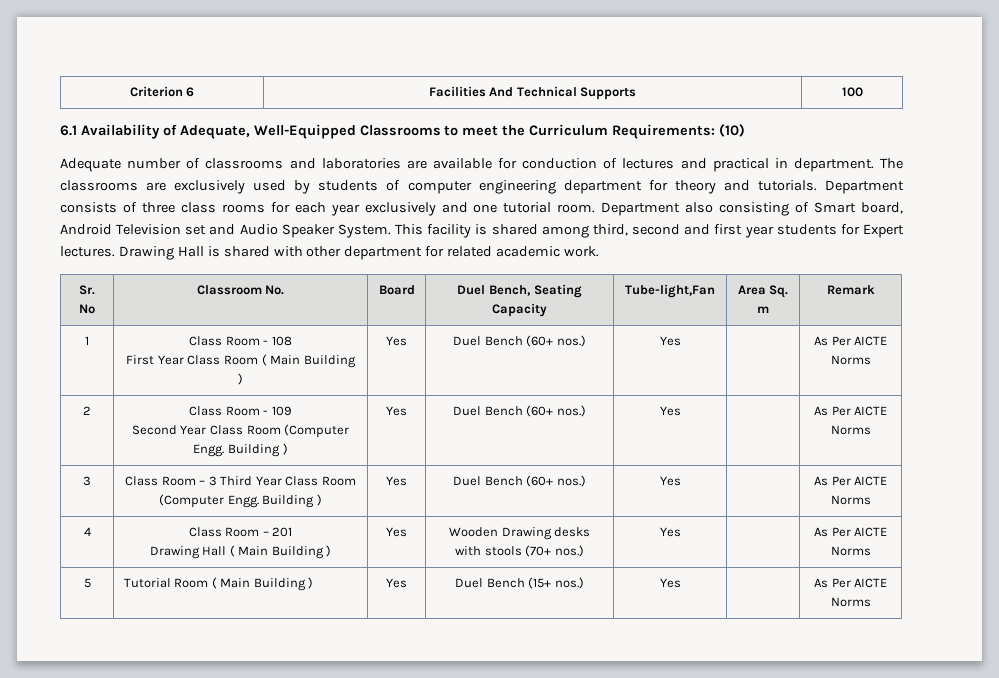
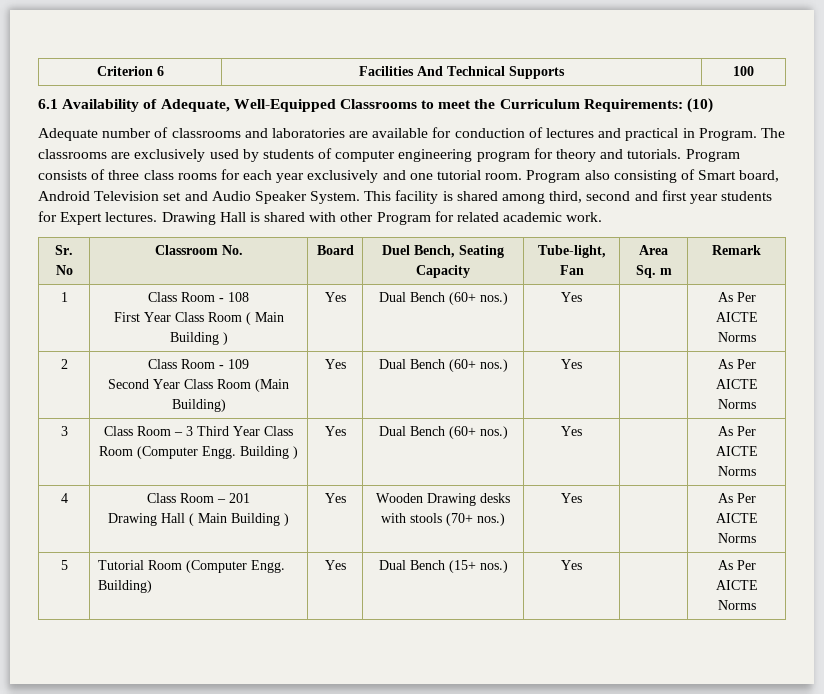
[793,158,874,172] department. -> [698,128,757,141] Program.
[563,180,642,194] department -> [476,151,530,162] program
[824,180,904,194] Department -> [685,149,740,162] Program
[601,202,681,216] Department -> [526,170,581,183] Program
[344,246,423,260] department -> [376,212,431,225] Program
[625,284,715,298] Tube-light,Fan -> [537,245,606,258] [559,265,584,275] Tube-light, Fan
[453,336,482,346] Duel -> [378,292,406,302] Dual
[284,424,350,438] [193,443,288,457] [386,406,407,416] [453,406,482,416] (Computer Engg. Building ) | Yes | Duel -> [255,379,289,392] [171,399,226,412] [324,359,346,369] [378,359,406,369] (Main Building) | Yes | Dual
[453,476,482,486] Duel -> [378,426,406,436] Dual
[211,577,314,591] [386,578,407,588] [455,578,484,588] ( Main Building ) | Yes | Duel -> [185,560,285,573] [97,580,152,593] [324,560,346,570] [378,560,406,570] (Computer Engg. Building) | Yes | Dual

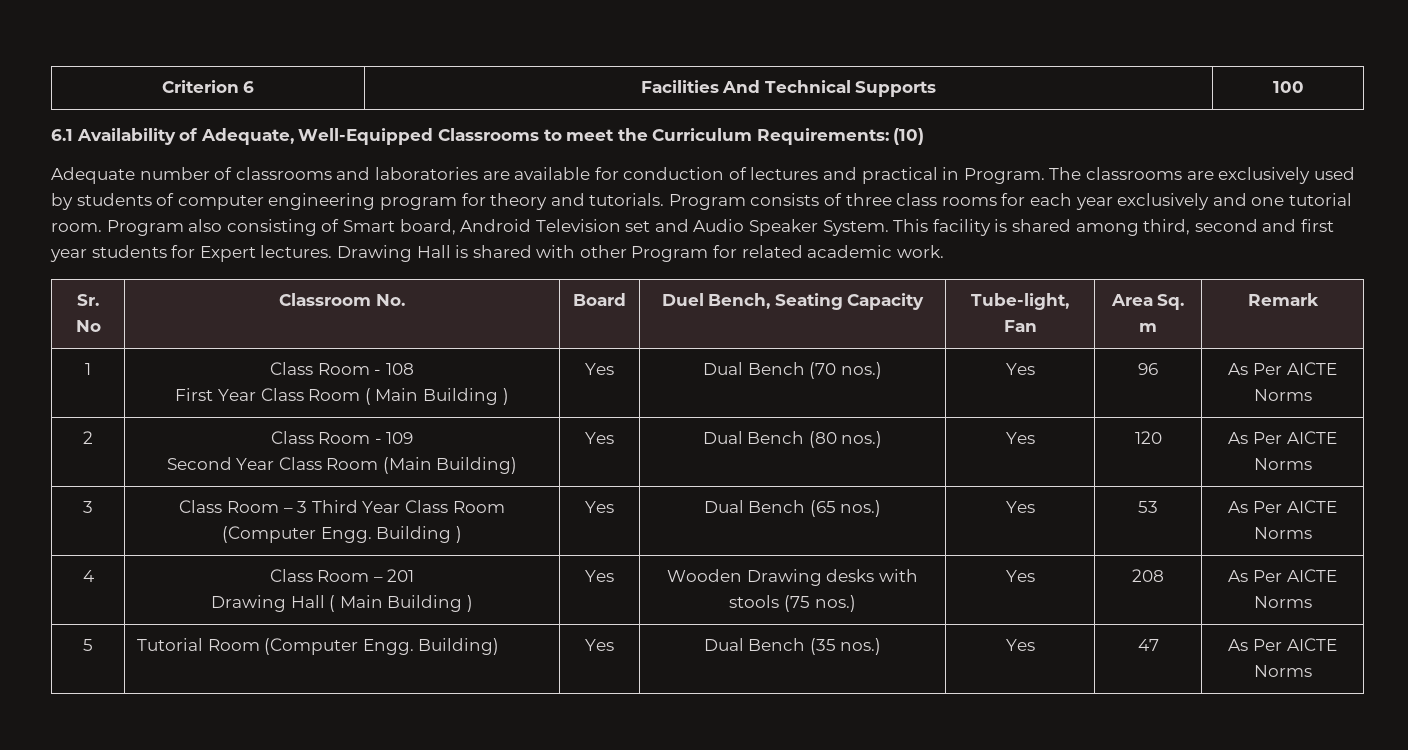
[448,292,508,305] [561,292,582,302] (60+ nos.) | Yes | -> [809,362,882,379] [1005,363,1035,375] [1138,363,1158,375] (70 nos.) | Yes | 96
[448,359,508,372] [561,359,582,369] (60+ nos.) | Yes | -> [808,431,883,448] [1005,432,1035,444] [1134,431,1162,444] (80 nos.) | Yes | 120
[448,426,508,439] [561,426,582,436] (60+ nos.) | Yes | -> [809,500,882,517] [1005,501,1035,513] [1138,501,1158,513] (65 nos.) | Yes | 53
[446,513,505,526] [561,493,582,503] (70+ nos.) | Yes | -> [784,595,856,612] [1005,570,1035,582] [1132,569,1164,582] (75 nos.) | Yes | 208
[448,560,508,573] [561,560,582,570] (15+ nos.) | Yes | -> [809,638,882,655] [1005,639,1035,651] [1137,639,1159,651] (35 nos.) | Yes | 47

